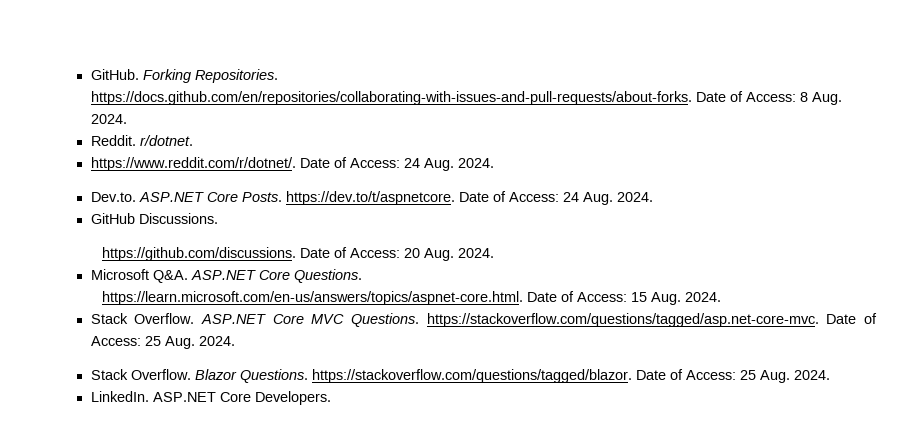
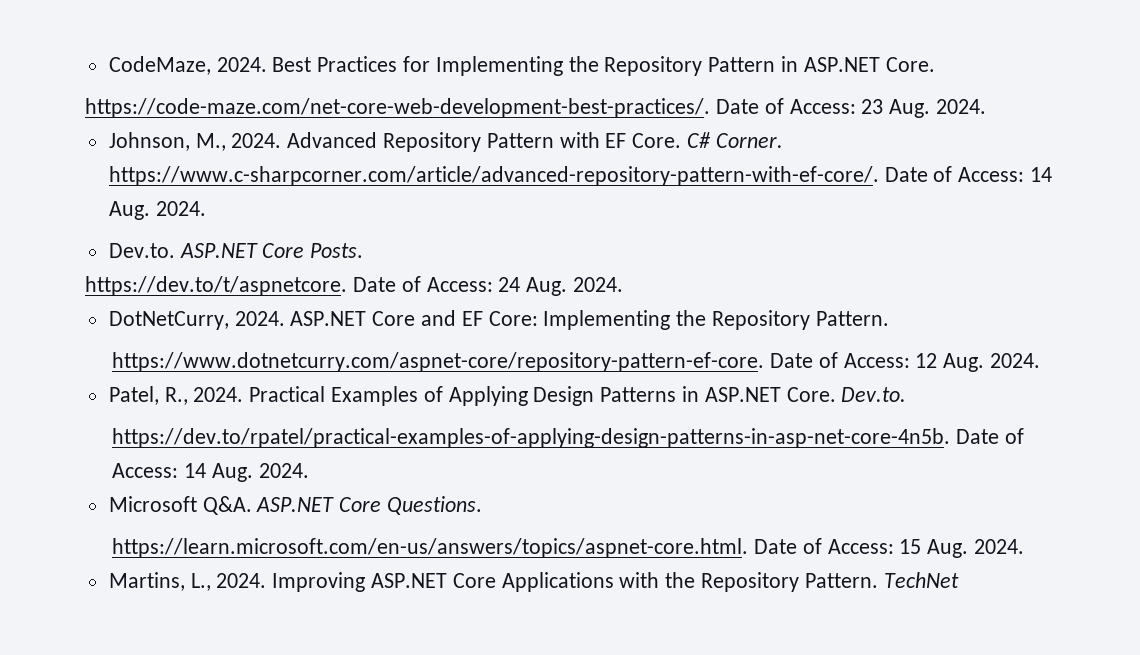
[90,69,278,83] [90,91,842,105] [90,114,127,124] [90,135,193,146] [90,157,420,171] GitHub. Forking Repositories. https://docs.github.com/en/repositories/collaborating-with-issues-and-pull-requests/about-forks. Date of Access: 8 Aug. 2024. // Reddit. r/dotnet. // https://www.reddit.com/r/dotnet/. Date of Access: 24 -> [108,56,935,76] [85,98,986,118] [108,132,783,152] [108,166,1052,186] CodeMaze, 2024. Best Practices for Implementing the Repository Pattern in ASP.NET Core. // https://code-maze.com/net-core-web-development-best-practices/. Date of Access: 23 Aug. 2024. // Johnson, M., 2024. Advanced Repository Pattern with EF Core. C# Corner. https://www.c-sharpcorner.com/article/advanced-repository-pattern-with-ef-core/. Date of Access: 14
(282, 197) none -> (364, 250) //
[90,213,218,224] [102,247,421,261] GitHub Discussions. // https://github.com/discussions. Date of Access: 20 -> [108,310,889,330] [112,352,1041,372] [108,386,907,406] [112,428,1024,448] [112,463,207,478] DotNetCurry, 2024. ASP.NET Core and EF Core: Implementing the Repository Pattern. // https://www.dotnetcurry.com/aspnet-core/repository-pattern-ef-core. Date of Access: 12 Aug. 2024. // Patel, R., 2024. Practical Examples of Applying Design Patterns in ASP.NET Core. Dev.to. // https://dev.to/rpatel/practical-examples-of-applying-design-patterns-in-asp-net-core-4n5b. Date of Access: 14
[90,313,877,327] [90,336,235,349] [90,369,830,383] [90,391,331,405] Stack Overflow. ASP.NET Core MVC Questions. https://stackoverflow.com/questions/tagged/asp.net-core-mvc. Date of Access: 25 Aug. 2024. // Stack Overflow. Blazor Questions. https://stackoverflow.com/questions/tagged/blazor. Date of Access: 25 Aug. 2024. // LinkedIn. ASP.NET Core Developers. -> [108,572,959,592] Martins, L., 2024. Improving ASP.NET Core Applications with the Repository Pattern. TechNet

